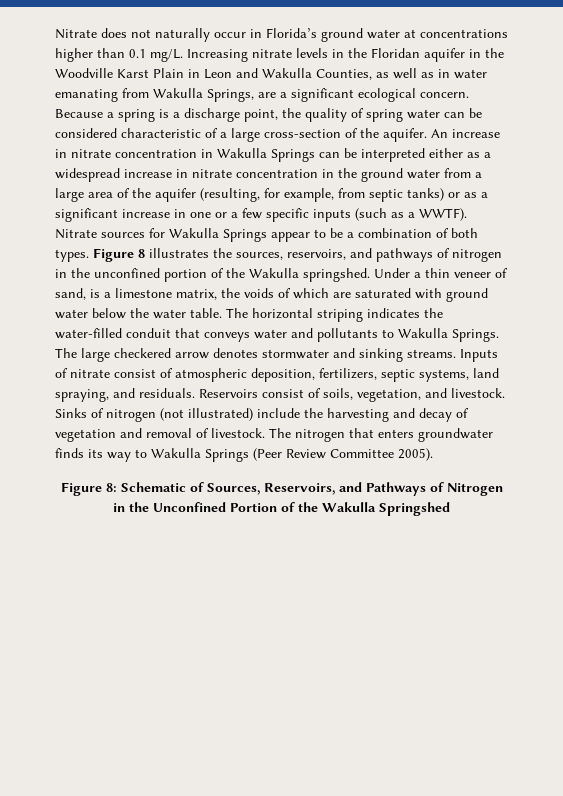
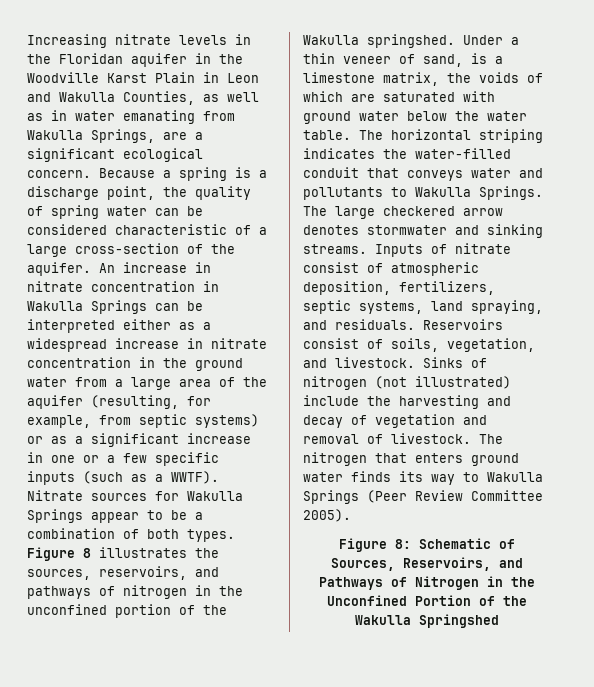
[55,28,508,42] [55,48,183,62] Nitrate does not naturally occur in Florida’s ground water at concentrations higher than 0.1 mg/L. -> (27, 41) none
[407,188,444,201] tanks) -> [195,414,259,428] systems)
[418,428,493,442] groundwater -> [471,453,519,466] [303,472,343,482] ground water

